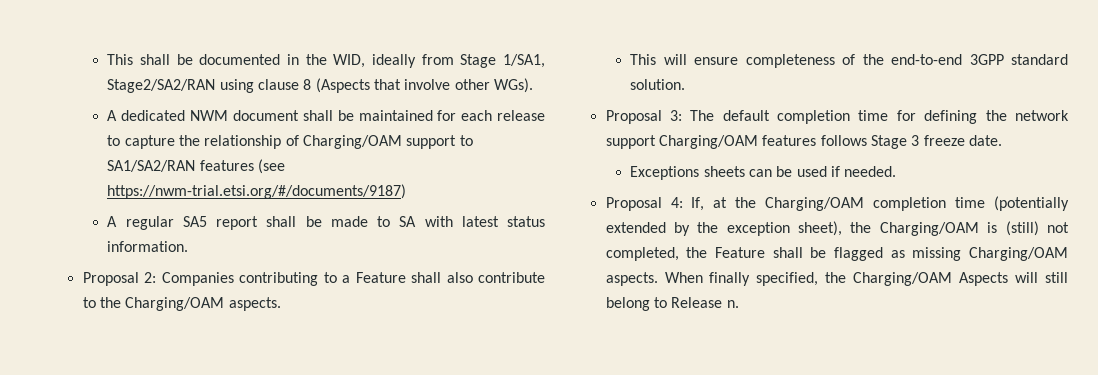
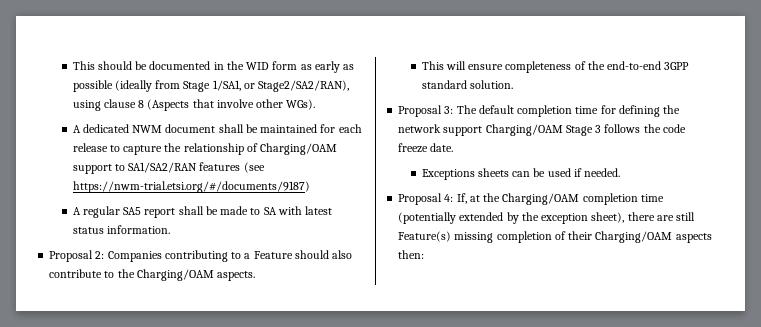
[107,54,171,65] This shall -> [72,61,132,70] This should
[333,54,417,68] WID, ideally -> [246,61,354,73] [72,80,152,92] WID form as early as possible (ideally
[107,79,216,93] Stage2/SA2/RAN -> [243,80,350,92] or Stage2/SA2/RAN),
[411,272,442,283] shall -> [294,250,329,259] should
[762,135,920,149] features follows Stage 3 -> [565,124,686,136] Stage 3 follows the code
[850,221,1069,236] [605,247,1068,261] [605,272,1068,286] [605,297,739,311] the Charging/OAM is (still) not completed, the Feature shall be flagged as missing Charging/OAM aspects. When finally specified, the Charging/OAM Aspects will still belong to Release n. -> [627,212,696,221] [398,231,712,243] [398,250,425,259] there are still Feature(s) missing completion of their Charging/OAM aspects then:

